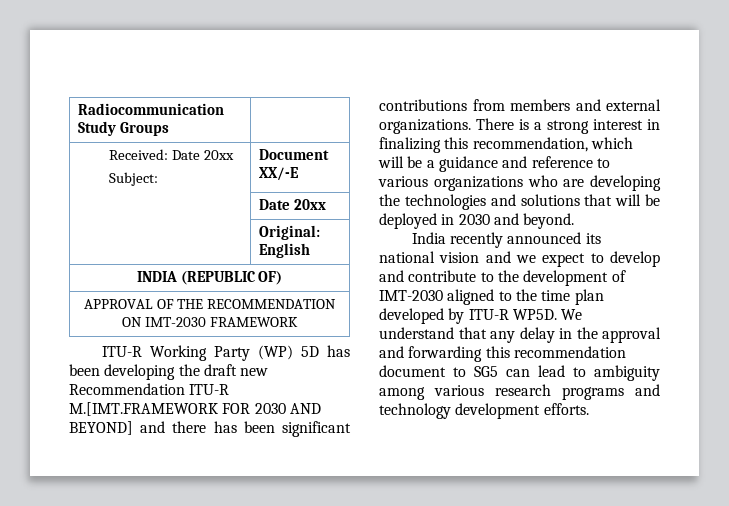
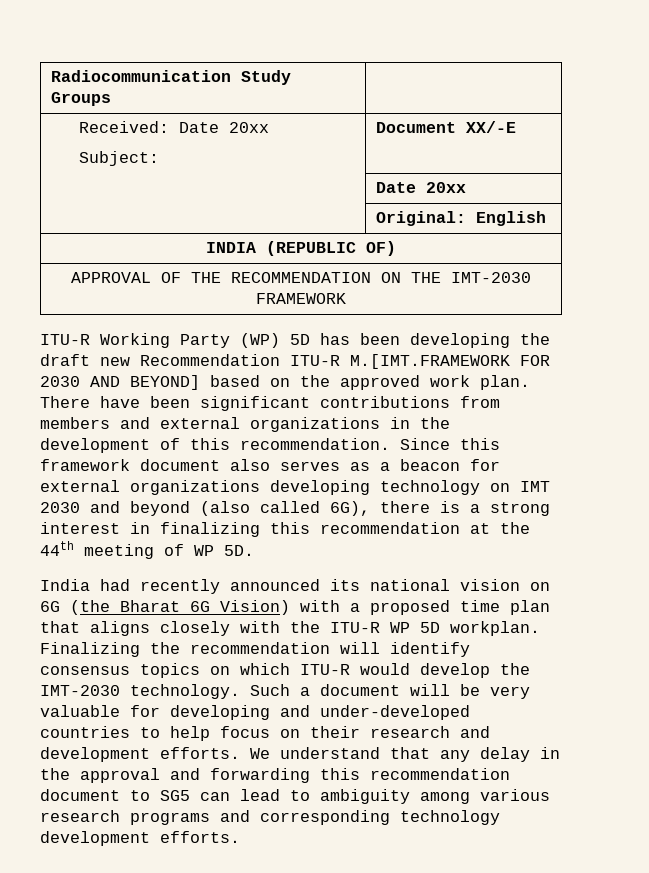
(143, 322) none -> [411,272,441,283] THE
[140,421,237,433] and there has -> [210,375,530,390] [40,396,140,408] based on the approved work plan. There have
[379,118,514,134] organizations. There -> [250,417,450,432] [40,438,500,453] [40,459,500,471] [40,480,550,495] [40,501,430,516] organizations in the development of this recommendation. Since this framework document also serves as a beacon for external organizations developing technology on IMT 2030 and beyond (also called 6G), there
[472,137,633,152] [378,156,610,172] [378,175,661,191] [379,194,660,210] [379,213,575,229] recommendation, which will be a guidance and reference to various organizations who are developing the technologies and solutions that will be deployed in 2030 and beyond. -> [320,522,530,534] [40,541,254,559] recommendation at the 44th meeting of WP 5D.
(446, 238) none -> [100,579,130,591] had
[485,251,660,267] [379,270,626,286] [379,289,604,305] [379,308,557,324] and we expect to develop and contribute to the development of IMT-2030 aligned to the time plan developed by ITU-R WP5D. -> [530,582,550,591] [40,600,550,615] [40,621,540,636] [40,642,470,657] [40,663,530,678] [40,684,530,699] [40,705,470,720] [40,726,490,741] [40,747,240,762] on 6G (the Bharat 6G Vision) with a proposed time plan that aligns closely with the ITU-R WP 5D workplan. Finalizing the recommendation will identify consensus topics on which ITU-R would develop the IMT-2030 technology. Such a document will be very valuable for developing and under-developed countries to help focus on their research and development efforts.
(660, 390) none -> [260,810,390,825] corresponding

